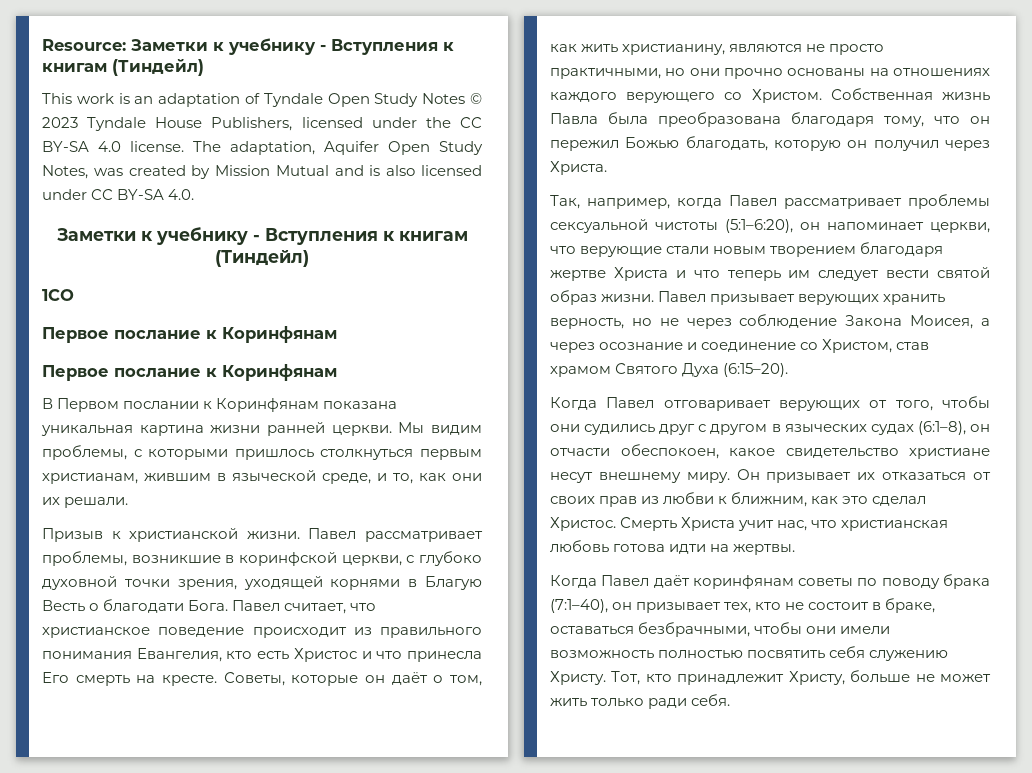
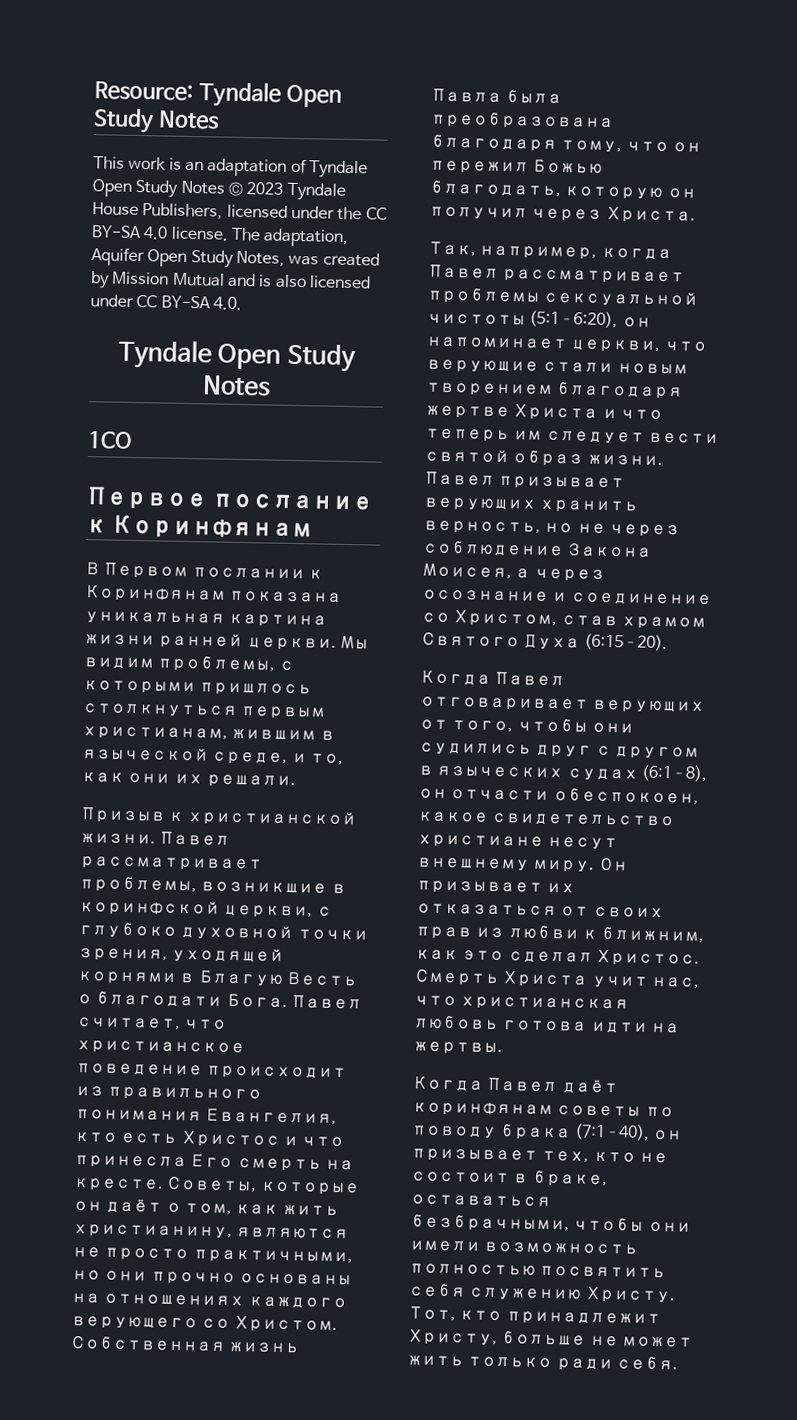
[131,38,454,55] [42,59,204,76] Заметки к учебнику - Вступления к книгам (Тиндейл) -> [198,81,342,108] [93,108,220,134] Tyndale Open Study Notes
[56,227,468,245] [215,250,309,267] Заметки к учебнику - Вступления к книгам (Тиндейл) -> [117,339,357,373] [201,375,271,397] Tyndale Open Study Notes
[42,364,337,381] // Первое послание к Коринфянам -> (313, 527) none

